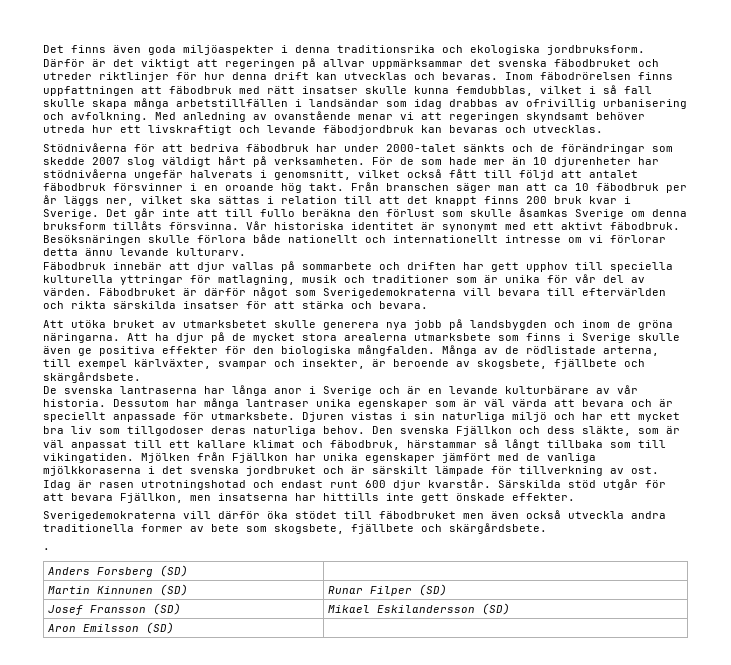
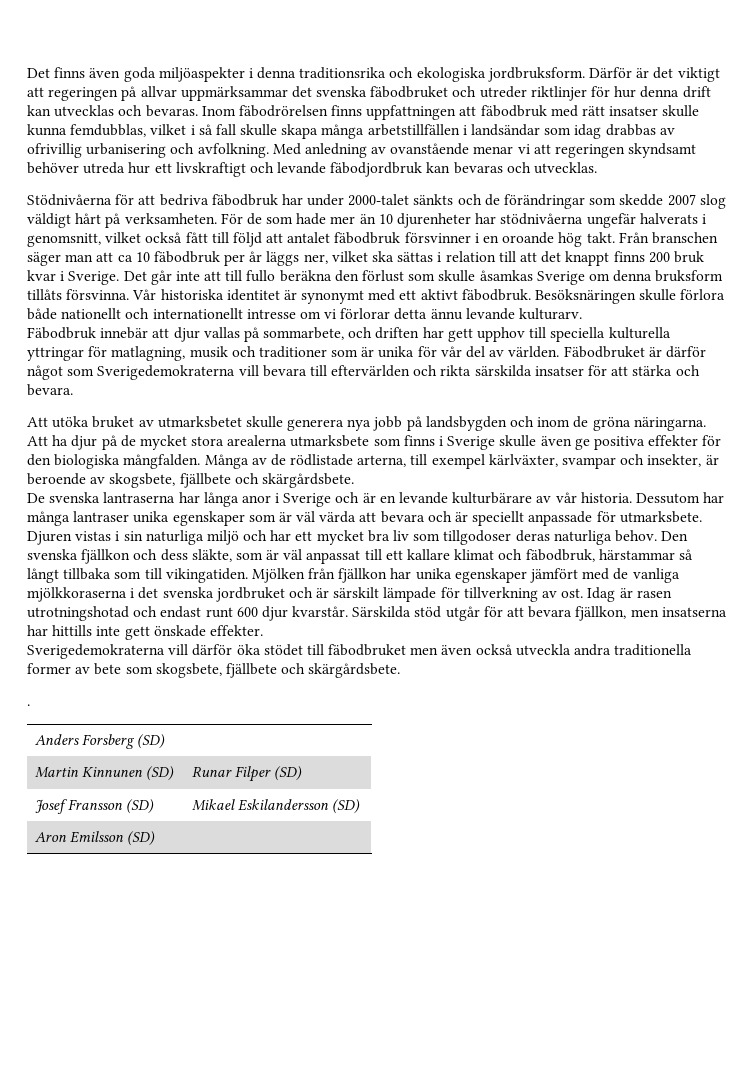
[302,262,372,270] sommarbete -> [263,327,345,340] sommarbete,
[43,288,92,296] värden. -> [508,346,560,358] världen.
[456,426,512,436] Fjällkon -> [81,549,131,564] fjällkon
[232,453,288,463] Fjällkon -> [338,568,388,583] fjällkon
[120,493,183,503] Fjällkon, -> [575,606,627,621] fjällkon,

